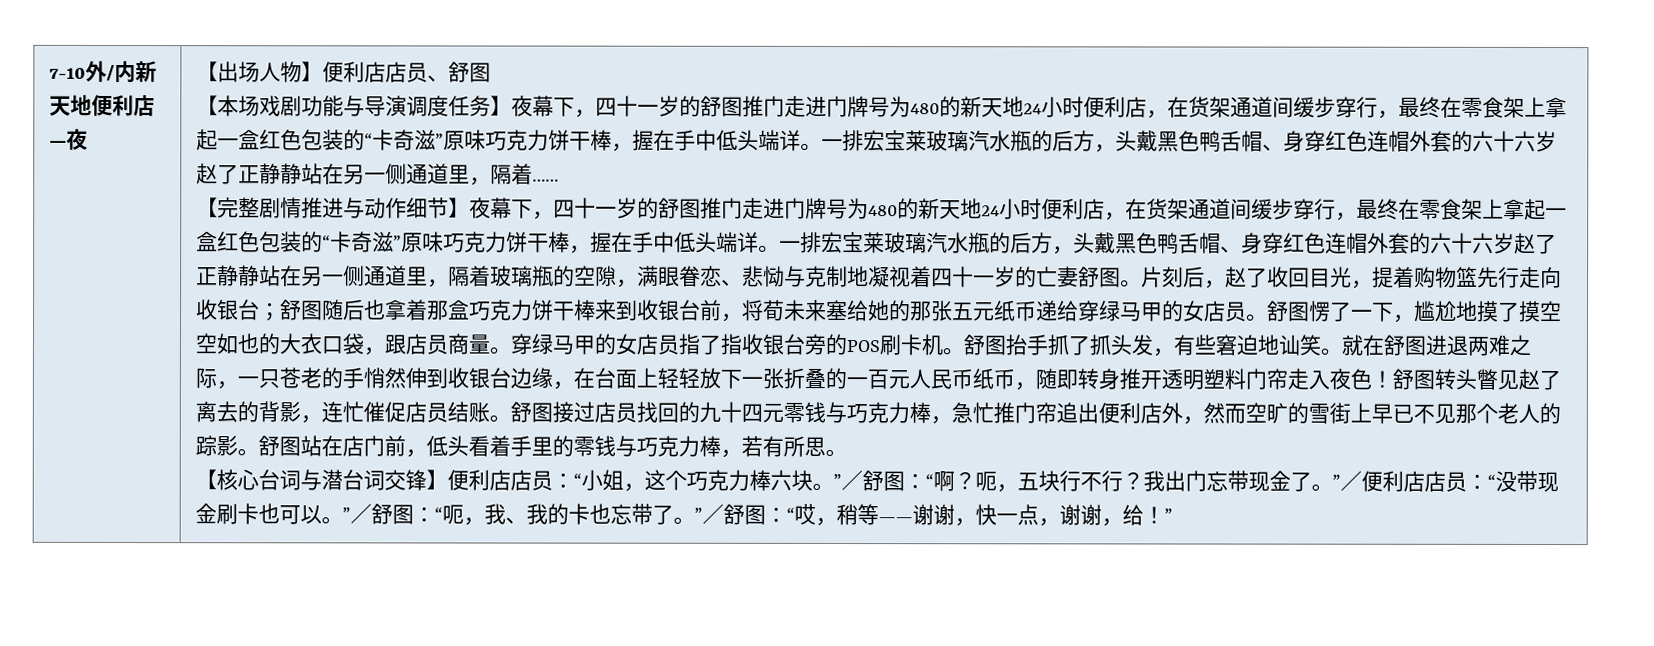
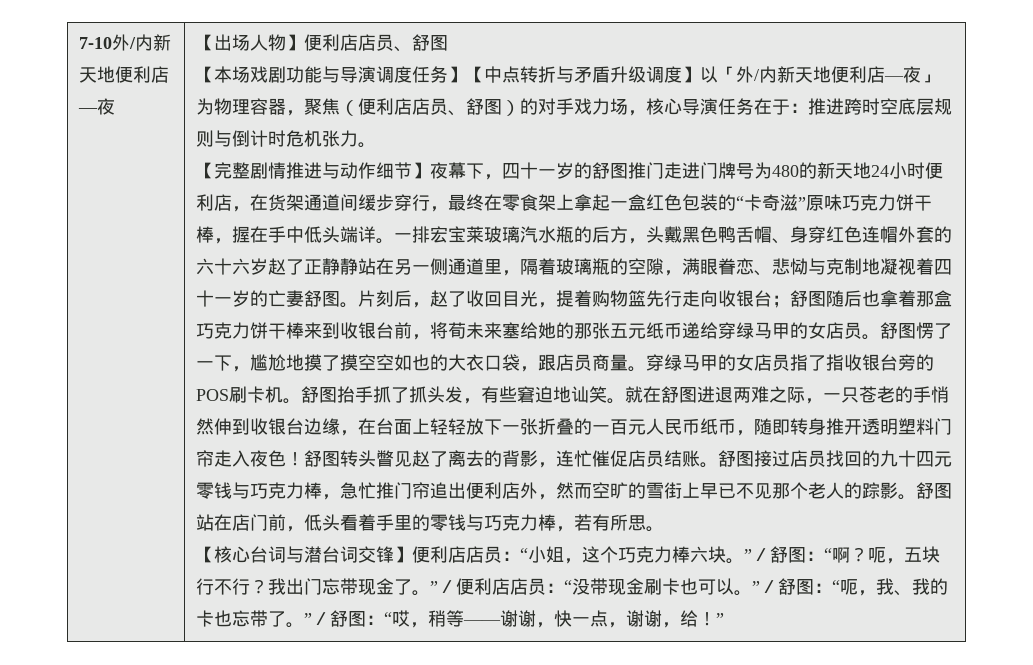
[510,95,1567,119] [195,129,1557,153] [195,163,559,186] 夜幕下，四十一岁的舒图推门走进门牌号为480的新天地24小时便利店，在货架通道间缓步穿行，最终在零食架上拿起一盒红色包装的“卡奇滋”原味巧克力饼干棒，握在手中低头端详。一排宏宝莱玻璃汽水瓶的后方，头戴黑色鸭舌帽、身穿红色连帽外套的六十六岁赵了正静静站在另一侧通道里，隔着…… -> [466,66,940,83] [196,98,953,116] [196,130,377,148] 【中点转折与矛盾升级调度】以「外/内新天地便利店—夜」为物理容器，聚焦（便利店店员、舒图）的对手戏力场，核心导演任务在于：推进跨时空底层规则与倒计时危机张力。

